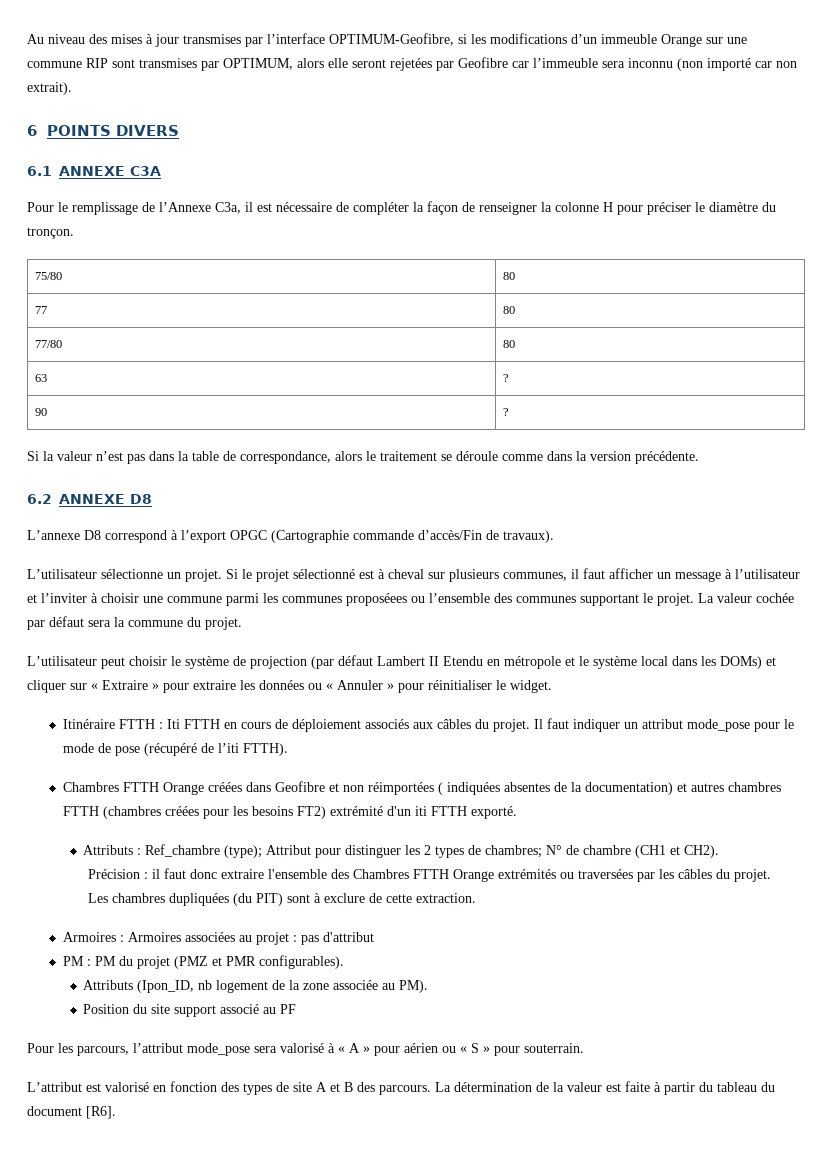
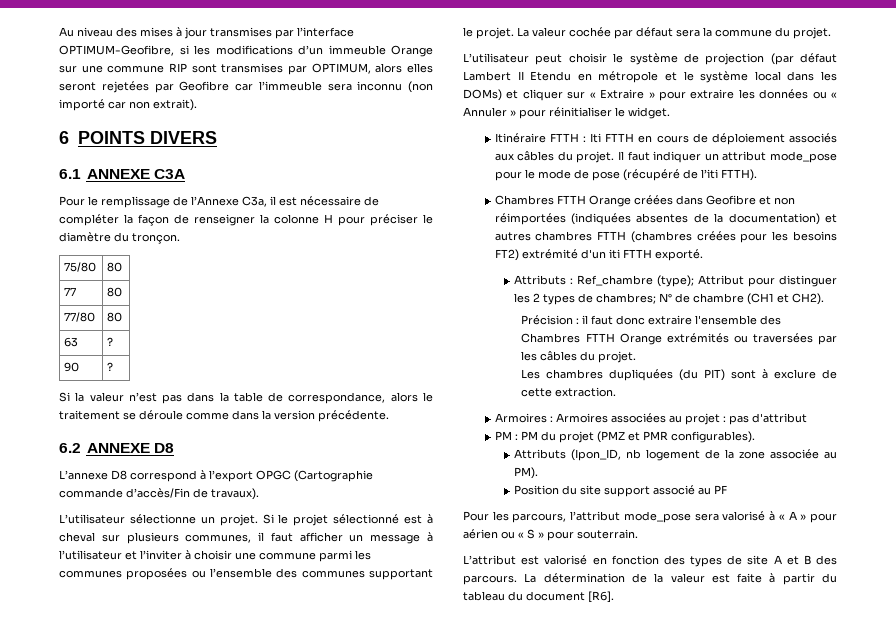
[328,58,348,68] elle -> [407,63,433,73] elles
[346,593,407,606] proposéees -> [126,568,188,580] proposées
[437,782,500,795] ( indiquées -> [570,213,631,225] (indiquées

